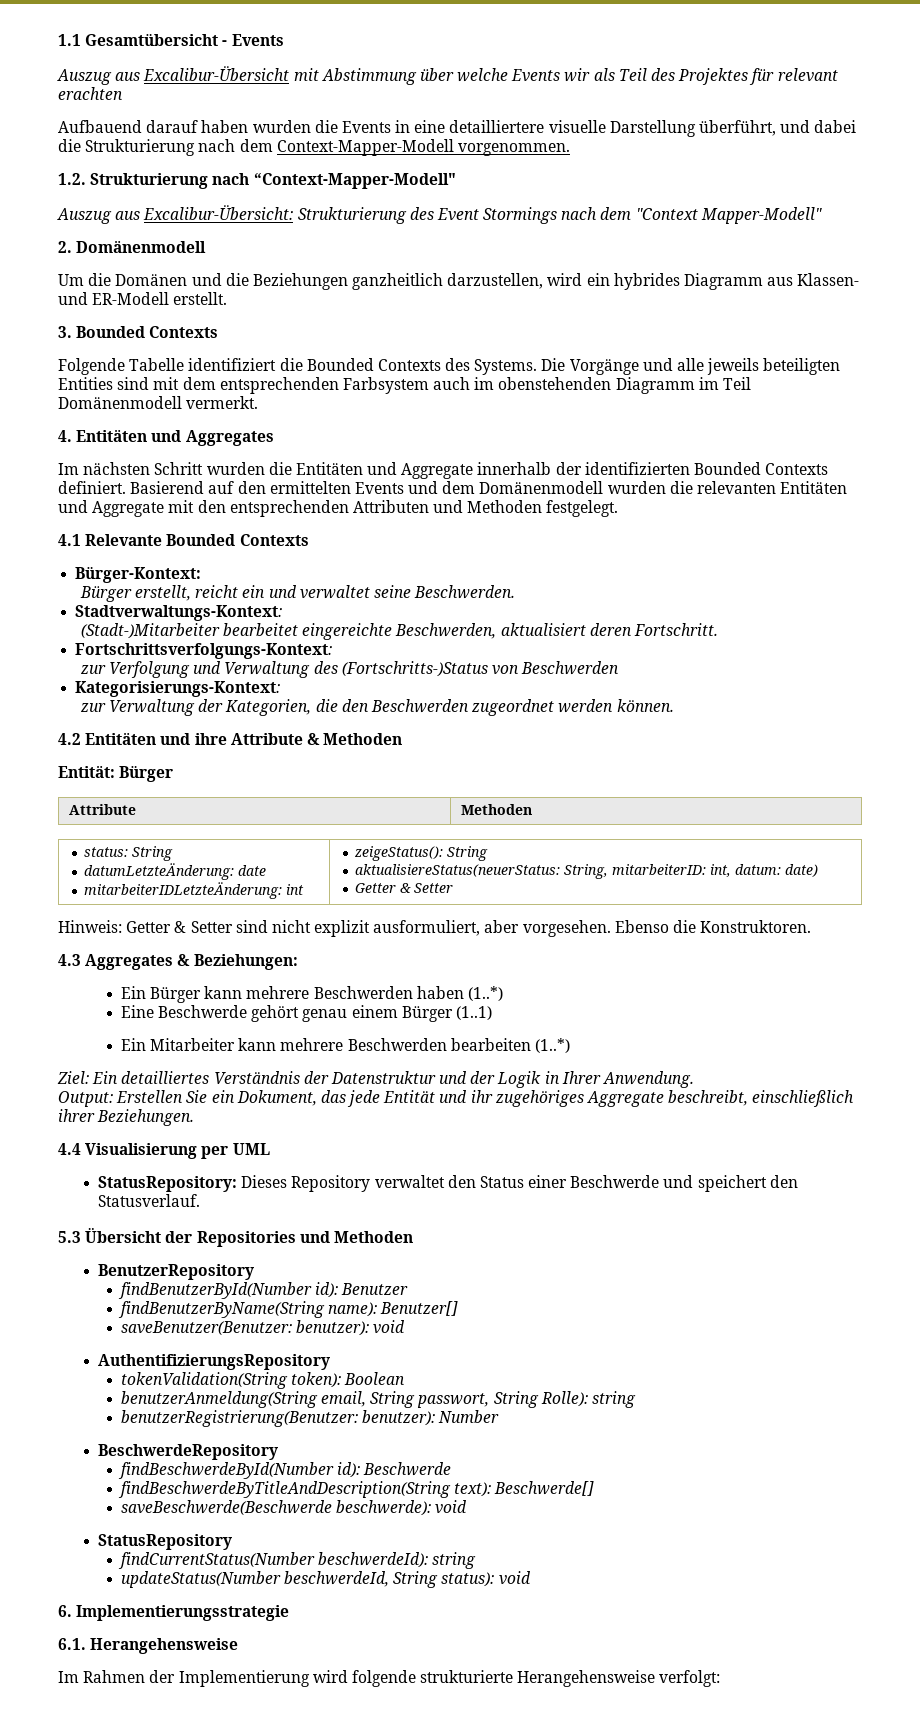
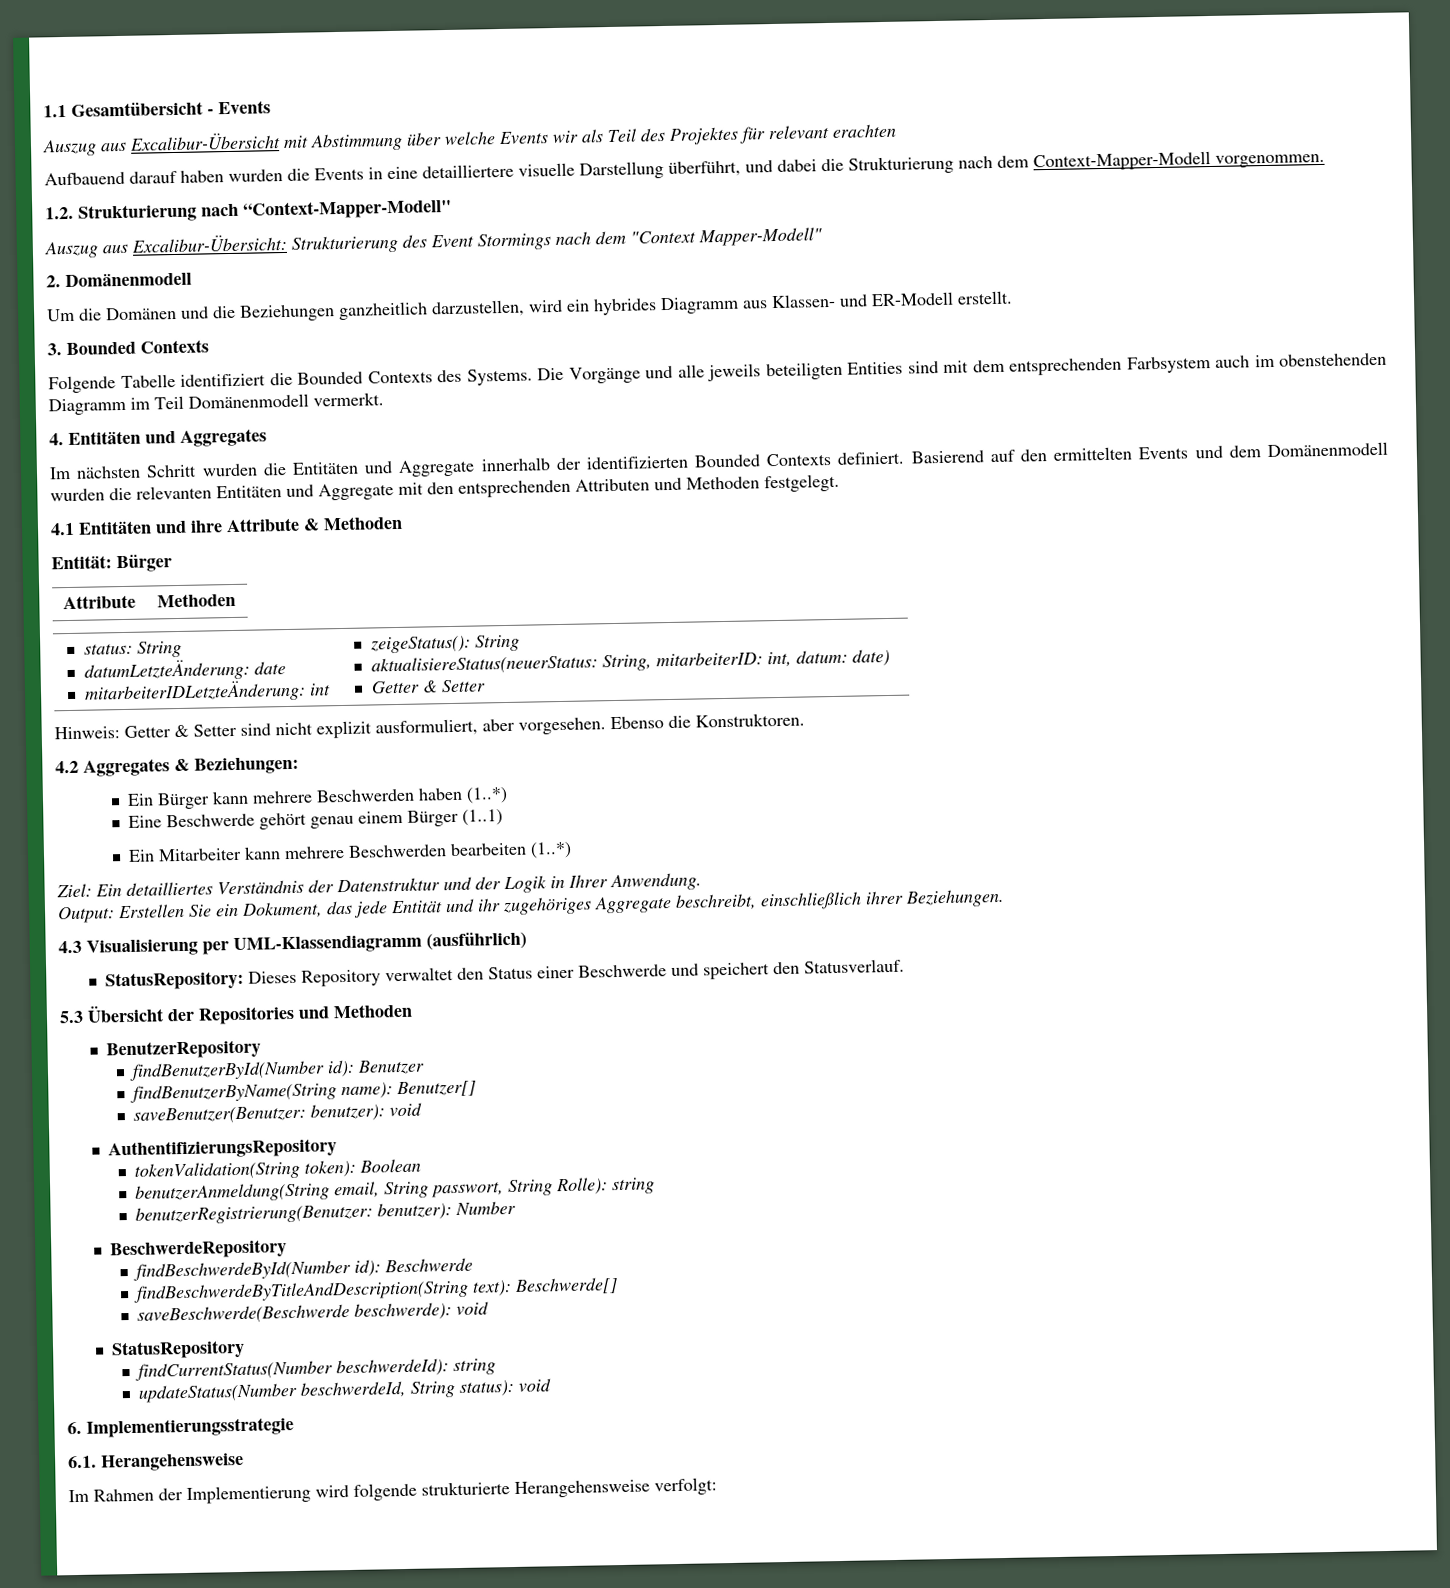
[85,534,309,546] [75,566,202,583] [79,585,516,602] [75,605,283,621] [80,623,719,640] [75,643,333,659] [79,661,620,678] [75,681,281,697] [79,699,674,716] [58,733,81,745] Relevante Bounded Contexts // Bürger-Kontext: // Bürger erstellt, reicht ein und verwaltet seine Beschwerden. // Stadtverwaltungs-Kontext: // (Stadt-)Mitarbeiter bearbeitet eingereichte Beschwerden, aktualisiert deren Fortschritt. // Fortschrittsverfolgungs-Kontext: // zur Verfolgung und Verwaltung des (Fortschritts-)Status von Beschwerden // Kategorisierungs-Kontext: // zur Verwaltung der Kategorien, die den Beschwerden zugeordnet werden können. // 4.2 -> (75, 529) none
[58,954,81,966] 4.3 -> [55,760,79,774] 4.2
[58,1143,81,1155] 4.4 -> [58,940,82,954] 4.3
[232,1143,270,1155] UML -> [233,931,527,955] UML-Klassendiagramm (ausführlich)

